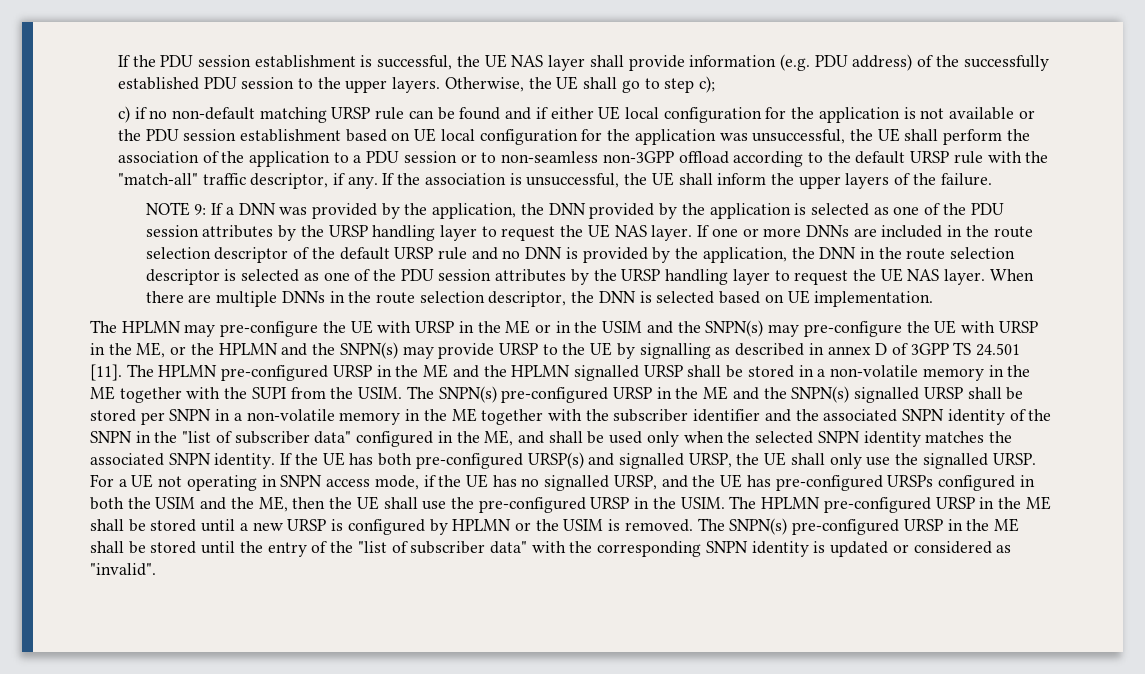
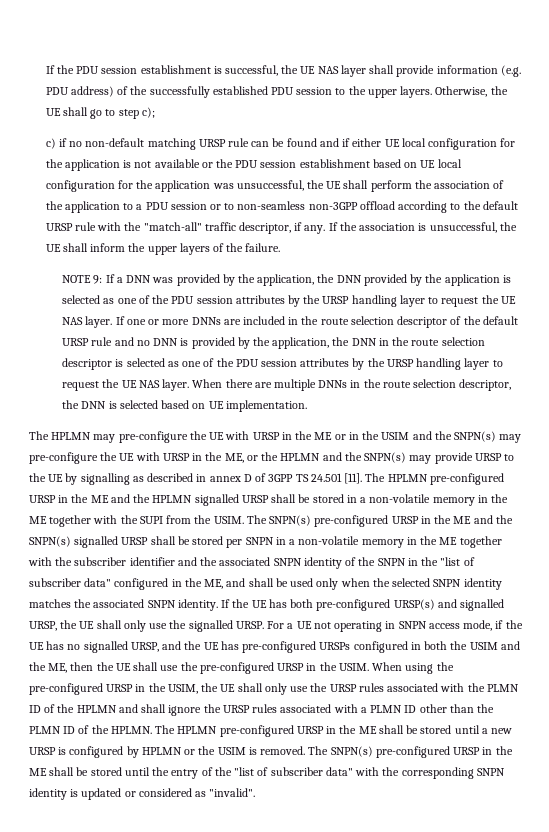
(725, 503) none -> [372,662,454,674] [29,683,519,695] [29,704,495,716] [29,725,152,734] When using the pre-configured URSP in the USIM, the UE shall only use the URSP rules associated with the PLMN ID of the HPLMN and shall ignore the URSP rules associated with a PLMN ID other than the PLMN ID of the HPLMN.

